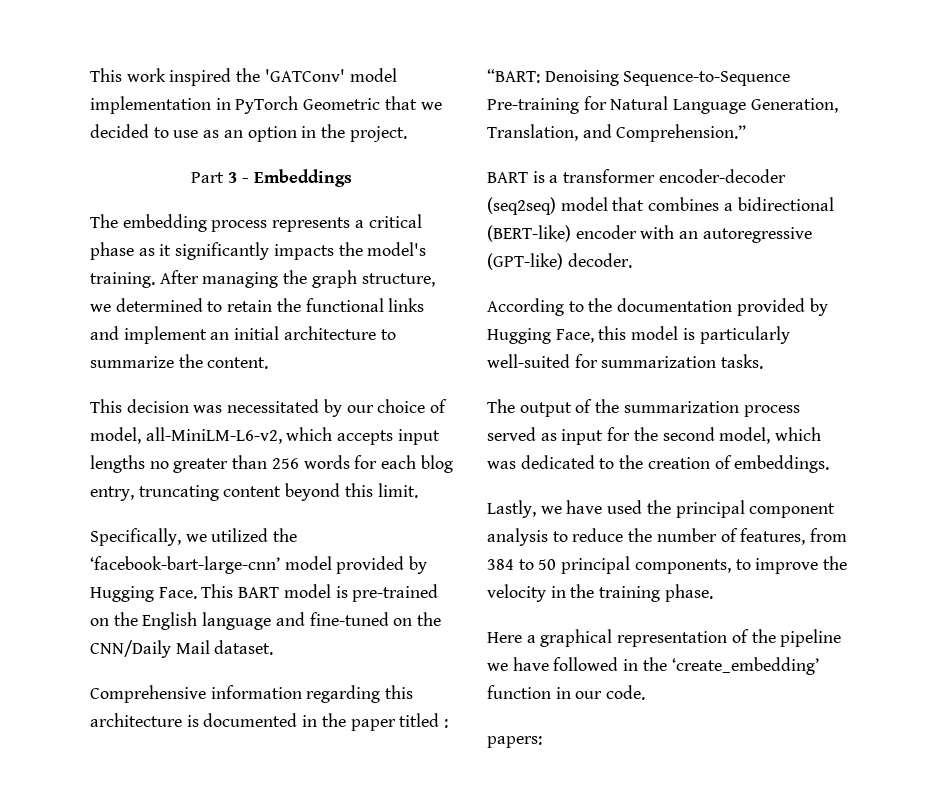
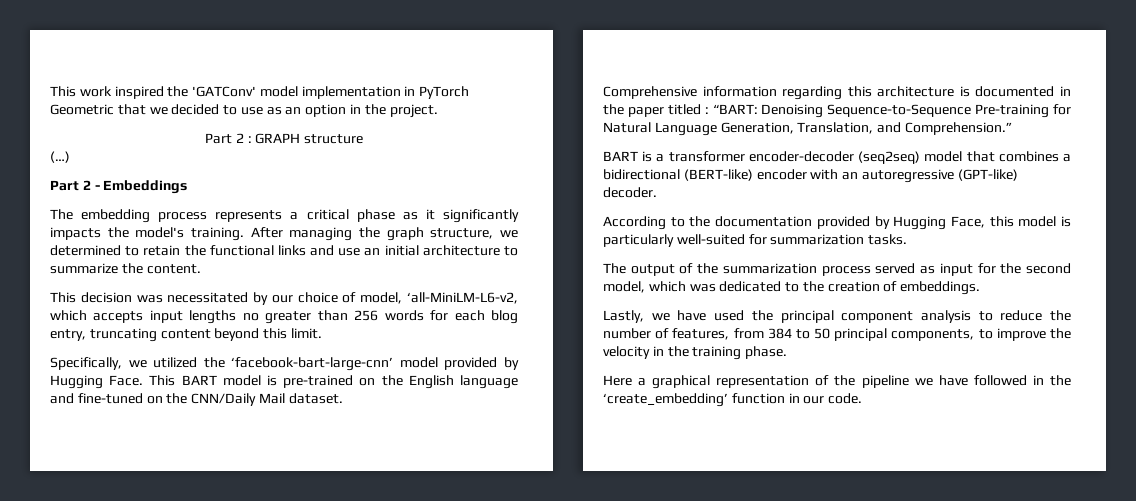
[228,172,238,183] 3 -> [235,133,364,144] [50,151,70,163] [50,180,91,191] 2 : GRAPH structure // (…) // Part 2
[123,326,207,344] implement -> [338,248,361,256] use
[145,427,282,444] all-MiniLM-L6-v2, -> [406,292,518,304] ‘all-MiniLM-L6-v2,
[487,736,542,748] // papers: -> (863, 398) none

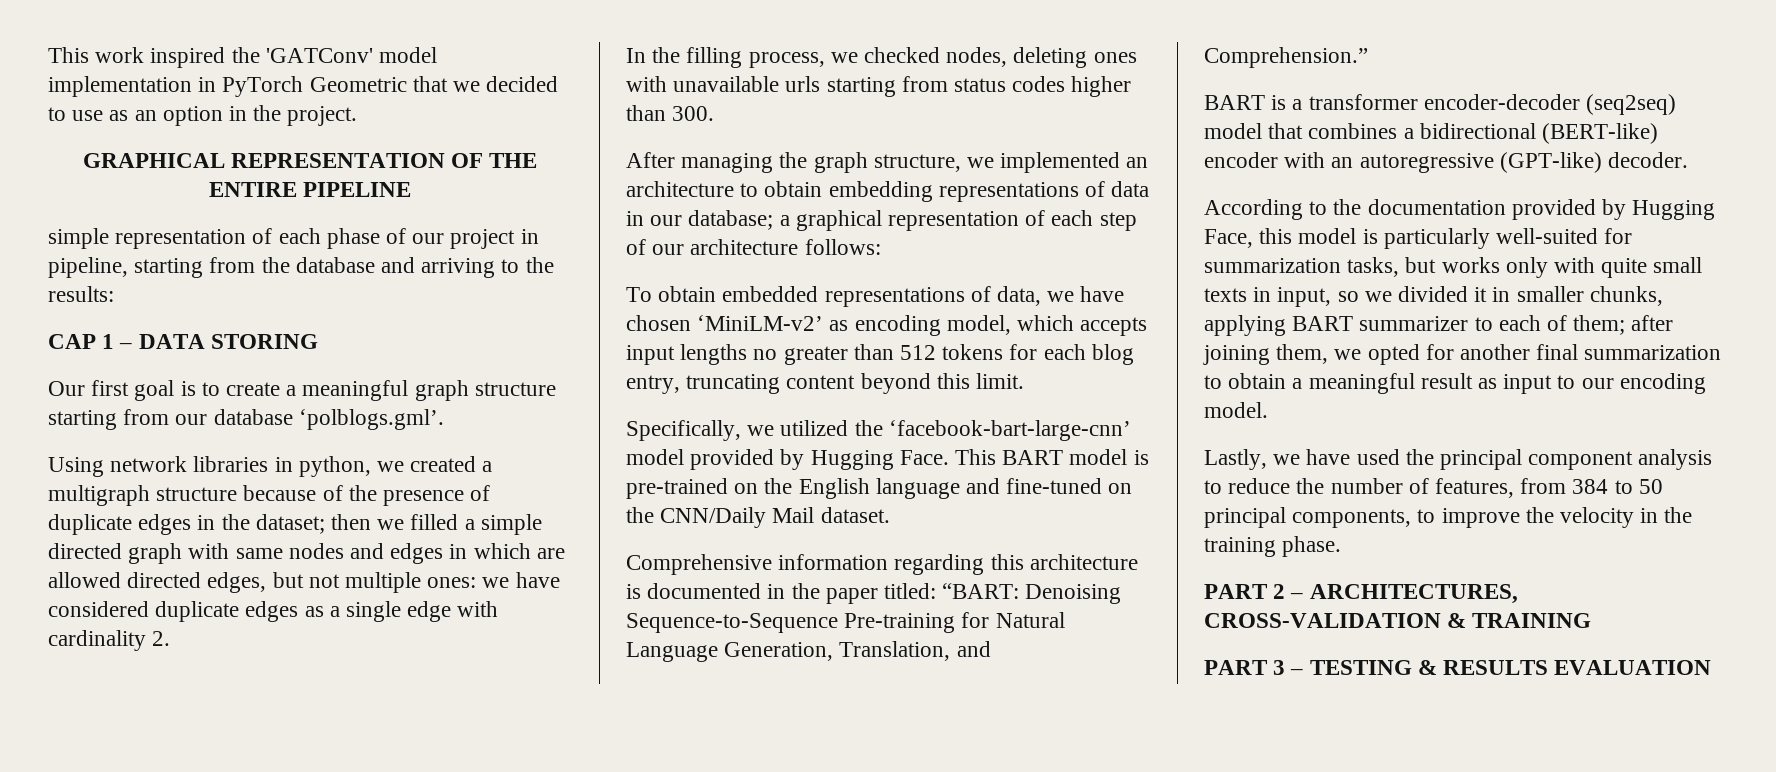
[204,133,364,144] [50,151,70,163] [50,180,188,194] [50,209,519,223] [50,227,244,241] Part 2 : GRAPH structure // (…) // Part 2 - Embeddings // The embedding process represents a critical phase as it significantly impacts the model's training. -> [82,153,538,168] [208,182,412,197] [48,228,539,249] [48,257,554,278] [48,286,114,302] [48,334,318,349] [48,380,556,401] [48,409,444,430] [48,456,493,477] [48,485,491,506] [48,514,542,535] [48,543,565,564] [48,572,560,593] [48,601,499,622] [48,630,171,651] [626,47,1137,68] [626,76,1132,97] [626,105,715,121] GRAPHICAL REPRESENTATION OF THE ENTIRE PIPELINE // simple representation of each phase of our project in pipeline, starting from the database and arriving to the results: // CAP 1 – DATA STORING // Our first goal is to create a meaningful graph structure starting from our database ‘polblogs.gml’. // Using network libraries in python, we created a multigraph structure because of the presence of duplicate edges in the dataset; then we filled a simple directed graph with same nodes and edges in which are allowed directed edges, but not multiple ones: we have considered duplicate edges as a single edge with cardinality 2. // In the filling process, we checked nodes, deleting ones with unavailable urls starting from status codes higher than 300. //
[50,245,518,256] [50,263,201,274] [50,292,518,305] determined to retain the functional links and use an initial architecture to summarize the content. // This decision was necessitated by our choice of model, ‘all-MiniLM-L6-v2, -> [1000,152,1149,173] [626,181,1150,202] [626,210,1137,231] [626,239,881,255] [626,286,1125,307] [626,315,1011,336] implemented an architecture to obtain embedding representations of data in our database; a graphical representation of each step of our architecture follows: // To obtain embedded representations of data, we have chosen ‘MiniLM-v2’ as encoding model,
[354,310,424,321] 256 words -> [900,344,1004,360] 512 tokens
[667,104,709,115] titled : -> [884,583,937,599] titled:
[868,234,908,245] [603,263,1071,276] [603,281,981,295] tasks. // The output of the summarization process served as input for the second model, which was dedicated to the creation of embeddings. -> [1347,257,1703,278] [1204,286,1663,307] [1204,315,1674,336] [1203,344,1722,365] [1204,373,1706,394] [1204,402,1268,418] tasks, but works only with quite small texts in input, so we divided it in smaller chunks, applying BART summarizer to each of them; after joining them, we opted for another final summarization to obtain a meaningful result as input to our encoding model.
[603,375,1071,389] [603,393,863,407] Here a graphical representation of the pipeline we have followed in the ‘create_embedding’ function in our code. -> [1204,584,1518,604] [1204,613,1592,628] [1204,660,1712,675] PART 2 – ARCHITECTURES, CROSS-VALIDATION & TRAINING // PART 3 – TESTING & RESULTS EVALUATION

